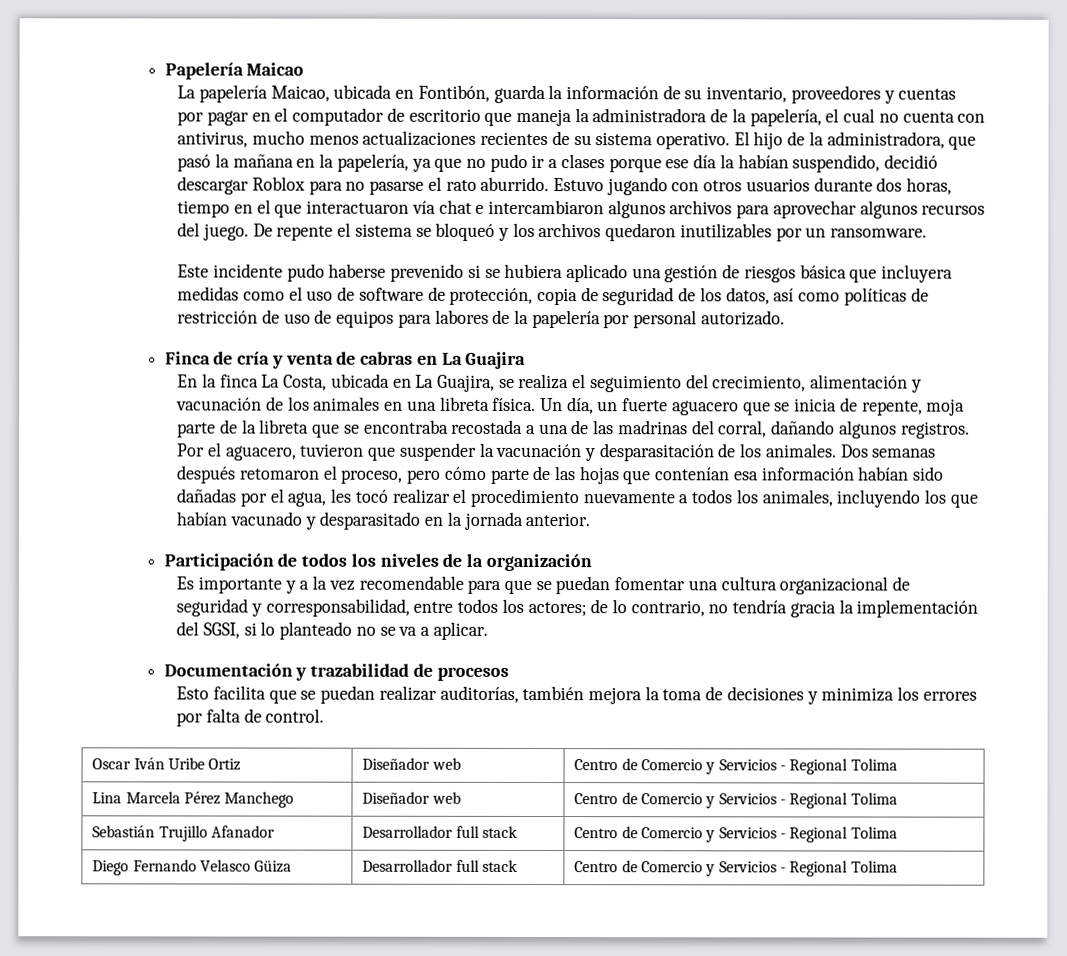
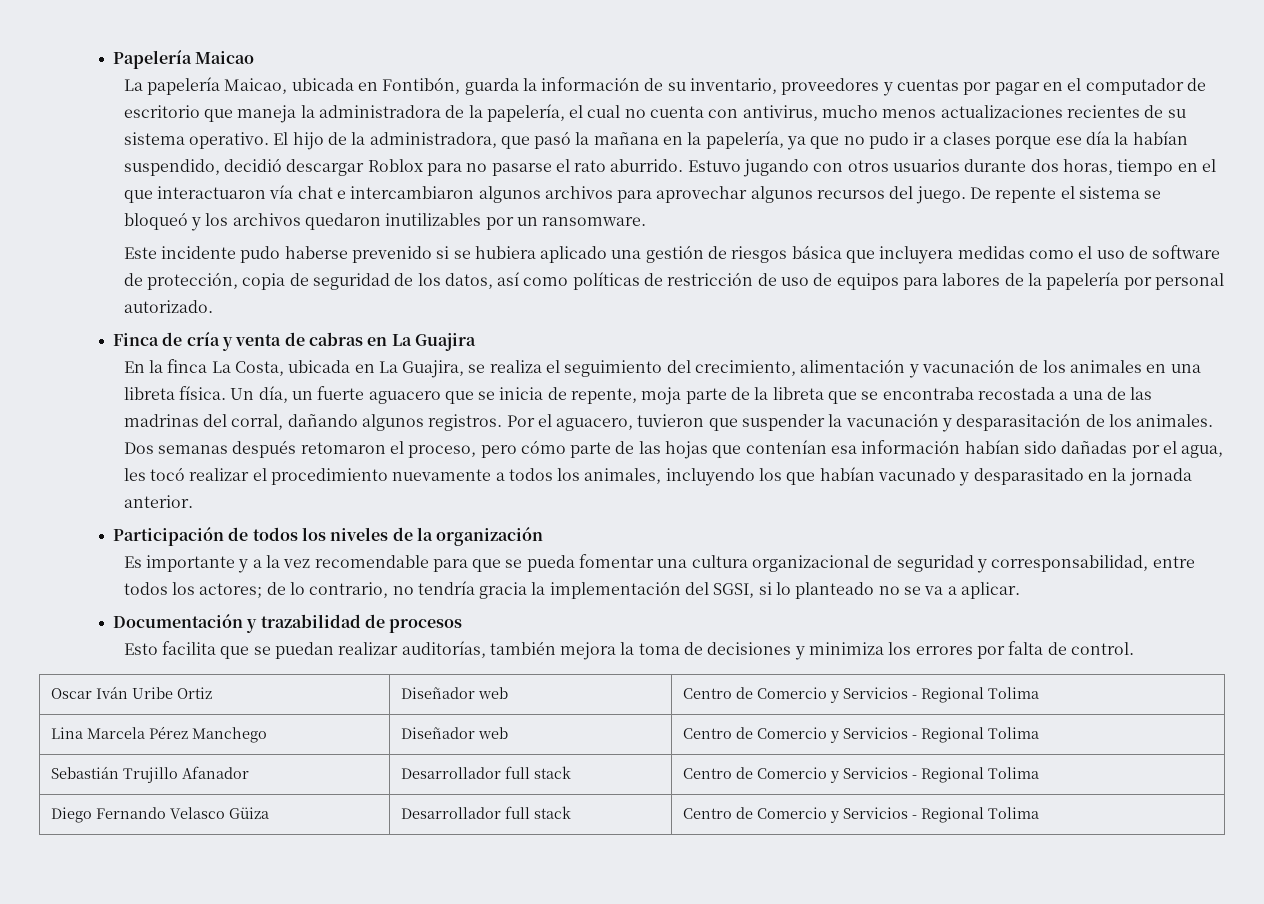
[555,576,611,595] puedan -> [526,555,575,572] pueda

